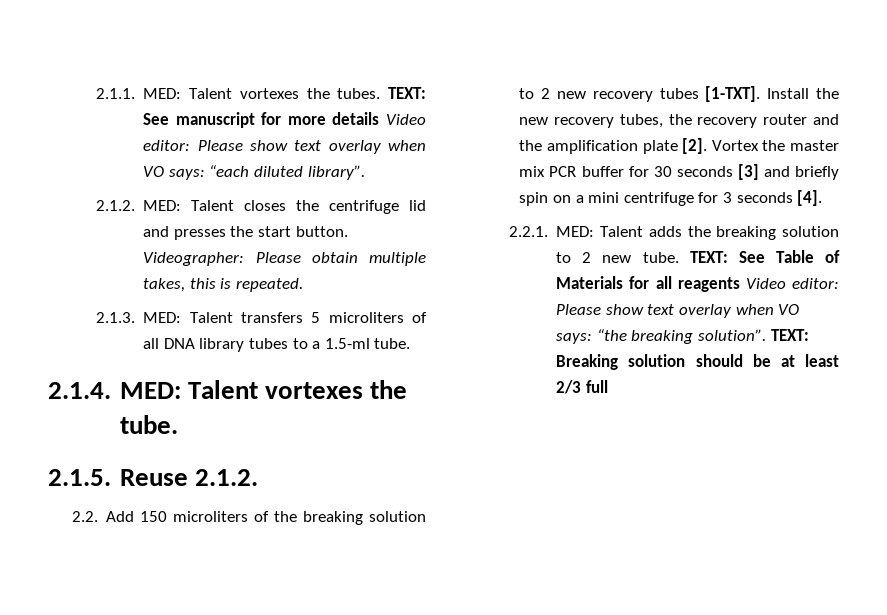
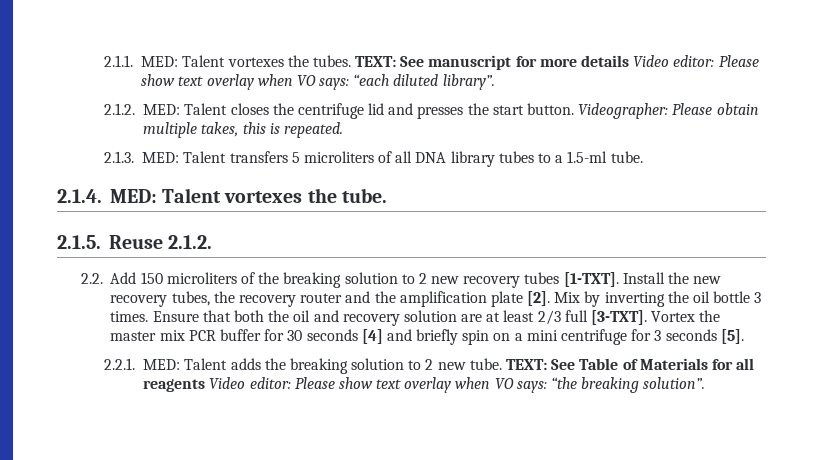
(708, 146) none -> [554,291,762,307] [110,310,648,326] Mix by inverting the oil bottle 3 times. Ensure that both the oil and recovery solution are at least 2/3 full [3-TXT].
[737,164,759,180] [3] -> [361,329,383,344] [4]
[797,190,823,206] [4]. -> [720,329,744,344] [5].
[770,329,809,341] [556,354,840,370] [556,380,608,394] TEXT: Breaking solution should be at least 2/3 full -> (706, 383) none

